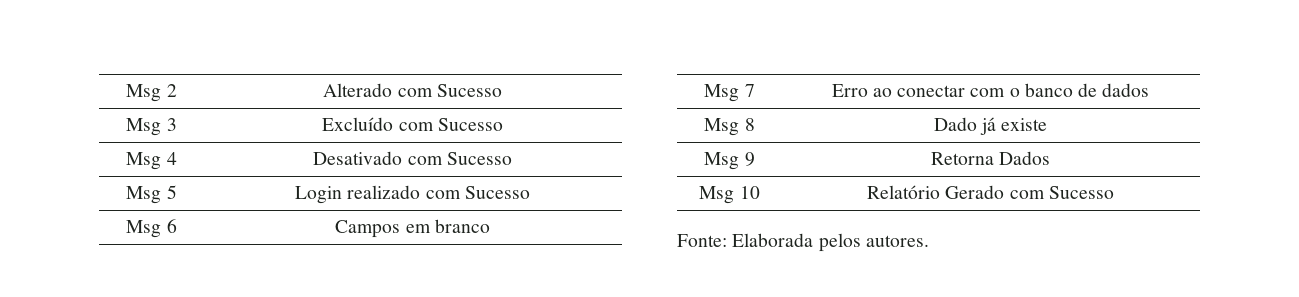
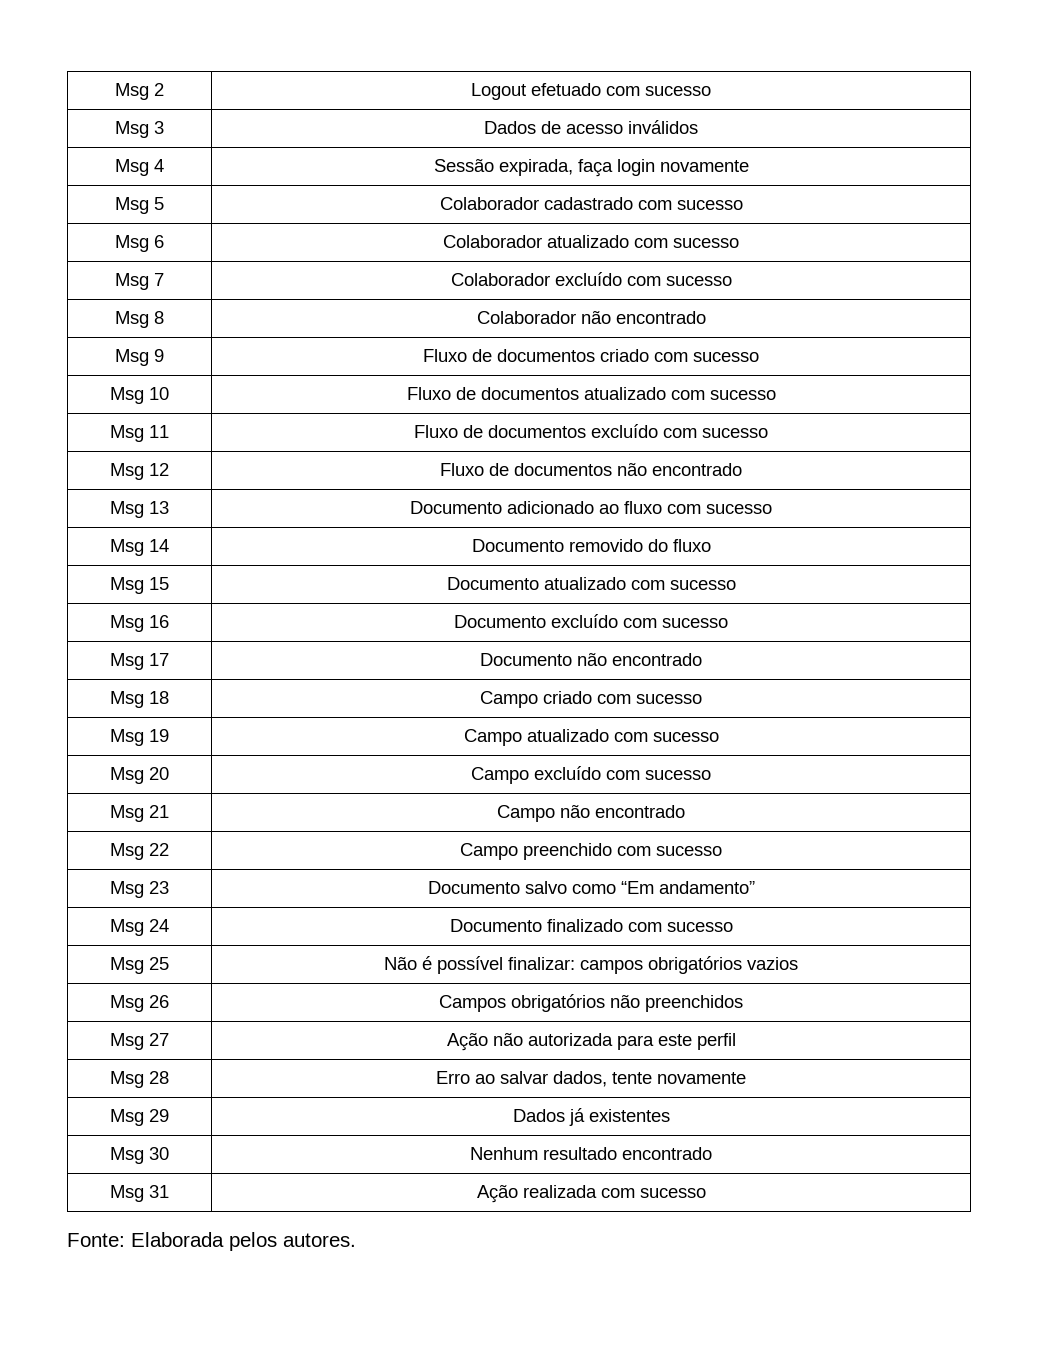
[323,83,502,97] [126,118,177,136] [322,117,503,131] [126,152,177,170] [313,151,512,165] [126,185,177,204] [295,185,530,204] [126,219,177,238] [335,219,490,238] [704,84,755,102] [831,83,1150,97] Alterado com Sucesso // Msg 3 | Excluído com Sucesso // Msg 4 | Desativado com Sucesso // Msg 5 | Login realizado com Sucesso // Msg 6 | Campos em branco // Msg 7 | Erro ao conectar com o banco de dados -> [471,83,712,100] [115,121,164,138] [484,120,699,134] [115,159,164,176] [433,158,749,177] [115,197,164,214] [439,197,743,210] [115,235,164,252] [443,235,740,248] [115,273,164,290] [450,272,732,286] Logout efetuado com sucesso // Msg 3 | Dados de acesso inválidos // Msg 4 | Sessão expirada, faça login novamente // Msg 5 | Colaborador cadastrado com sucesso // Msg 6 | Colaborador atualizado com sucesso // Msg 7 | Colaborador excluído com sucesso
[933,117,1048,135] Dado já existe -> [476,310,706,324] Colaborador não encontrado
[930,151,1051,165] [699,186,760,204] [867,185,1114,199] Retorna Dados // Msg 10 | Relatório Gerado com Sucesso -> [423,349,760,362] [110,387,169,404] [406,387,776,400] [110,425,169,442] [414,424,769,438] [110,463,169,480] [440,462,743,476] [110,501,169,518] [410,501,773,514] [110,539,169,556] [471,539,711,552] [110,577,169,594] [446,577,736,590] [110,615,169,632] [454,614,729,628] [110,653,169,670] [480,652,703,666] [110,691,169,708] [480,691,703,708] [110,729,169,746] [463,729,719,746] [110,767,169,784] [471,766,712,784] [110,805,169,822] [497,804,686,822] [110,843,169,860] [460,843,723,860] [110,881,169,898] [427,881,755,894] [110,919,169,936] [449,919,733,932] [110,957,169,974] [384,956,799,974] [110,995,169,1012] [439,994,744,1012] [110,1033,169,1050] [446,1032,736,1051] [110,1071,169,1088] [436,1071,747,1087] [110,1109,169,1126] [512,1108,670,1126] [110,1147,169,1164] [470,1147,713,1160] [110,1185,169,1202] [476,1184,706,1203] Fluxo de documentos criado com sucesso // Msg 10 | Fluxo de documentos atualizado com sucesso // Msg 11 | Fluxo de documentos excluído com sucesso // Msg 12 | Fluxo de documentos não encontrado // Msg 13 | Documento adicionado ao fluxo com sucesso // Msg 14 | Documento removido do fluxo // Msg 15 | Documento atualizado com sucesso // Msg 16 | Documento excluído com sucesso // Msg 17 | Documento não encontrado // Msg 18 | Campo criado com sucesso // Msg 19 | Campo atualizado com sucesso // Msg 20 | Campo excluído com sucesso // Msg 21 | Campo não encontrado // Msg 22 | Campo preenchido com sucesso // Msg 23 | Documento salvo como “Em andamento” // Msg 24 | Documento finalizado com sucesso // Msg 25 | Não é possível finalizar: campos obrigatórios vazios // Msg 26 | Campos obrigatórios não preenchidos // Msg 27 | Ação não autorizada para este perfil // Msg 28 | Erro ao salvar dados, tente novamente // Msg 29 | Dados já existentes // Msg 30 | Nenhum resultado encontrado // Msg 31 | Ação realizada com sucesso

